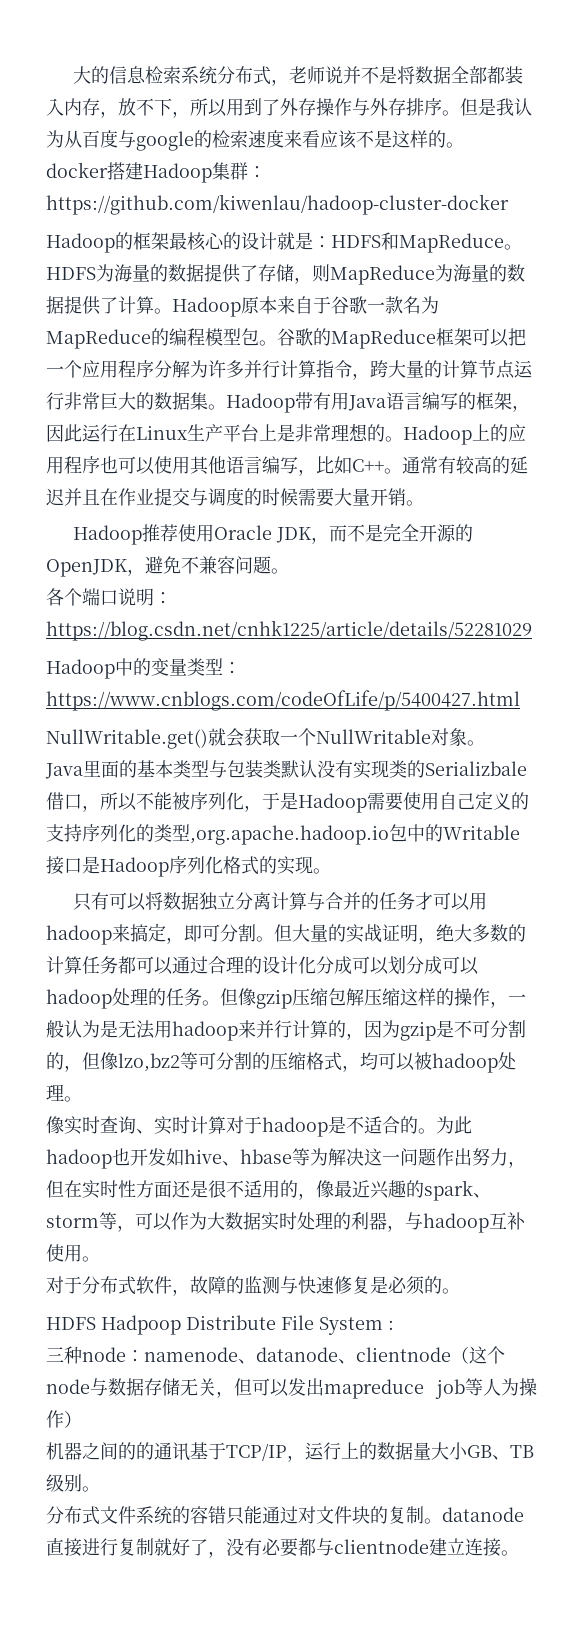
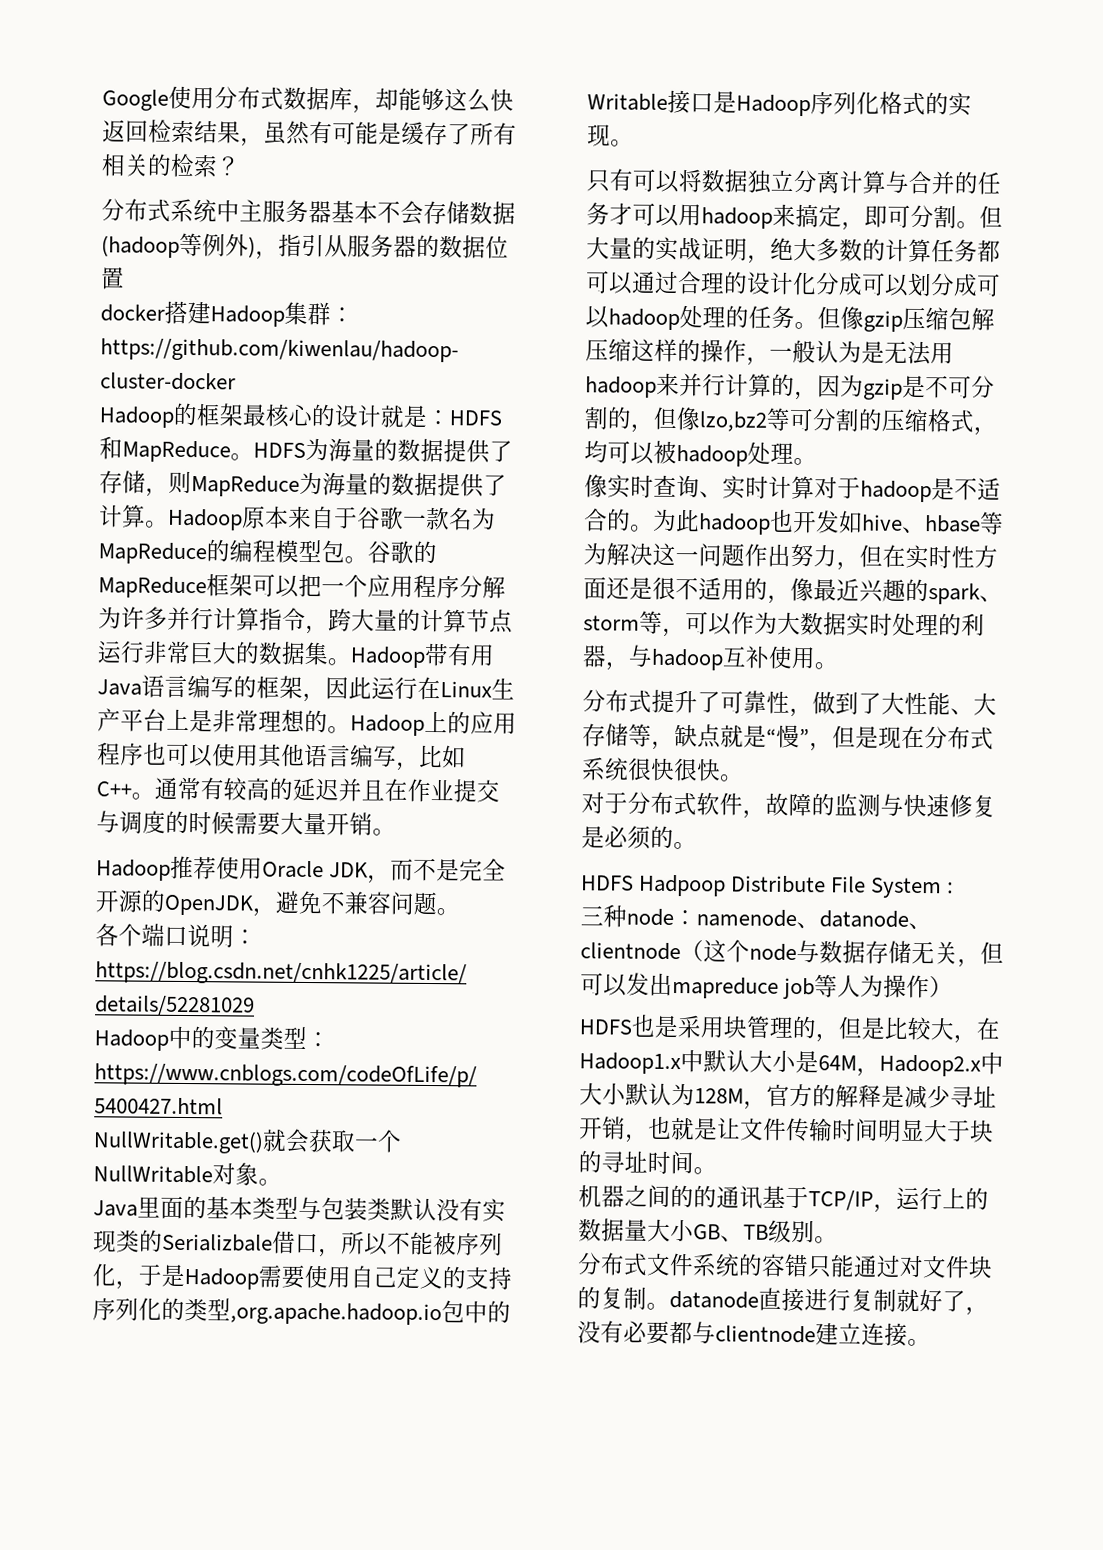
[73,66,524,86] [46,98,532,118] [46,130,464,151] 大的信息检索系统分布式，老师说并不是将数据全部都装入内存，放不下，所以用到了外存操作与外存排序。但是我认为从百度与google的检索速度来看应该不是这样的。 -> [102,85,514,114] [102,119,517,147] [101,153,241,178] [101,198,516,225] [101,232,509,260] [100,266,125,290] Google使用分布式数据库，却能够这么快返回检索结果，虽然有可能是缓存了所有相关的检索？ // 分布式系统中主服务器基本不会存储数据(hadoop等例外)，指引从服务器的数据位置
(100, 1259) none -> [582,689,997,718] [582,723,994,752] [581,757,744,782] // 分布式提升了可靠性，做到了大性能、大存储等，缺点就是“慢”，但是现在分布式系统很快很快。
(82, 1419) none -> [579,1014,1001,1044] [579,1049,1004,1077] [579,1082,997,1110] [579,1116,994,1143] [578,1150,717,1175] // HDFS也是采用块管理的，但是比较大，在Hadoop1.x中默认大小是64M，Hadoop2.x中大小默认为128M，官方的解释是减少寻址开销，也就是让文件传输时间明显大于块的寻址时间。

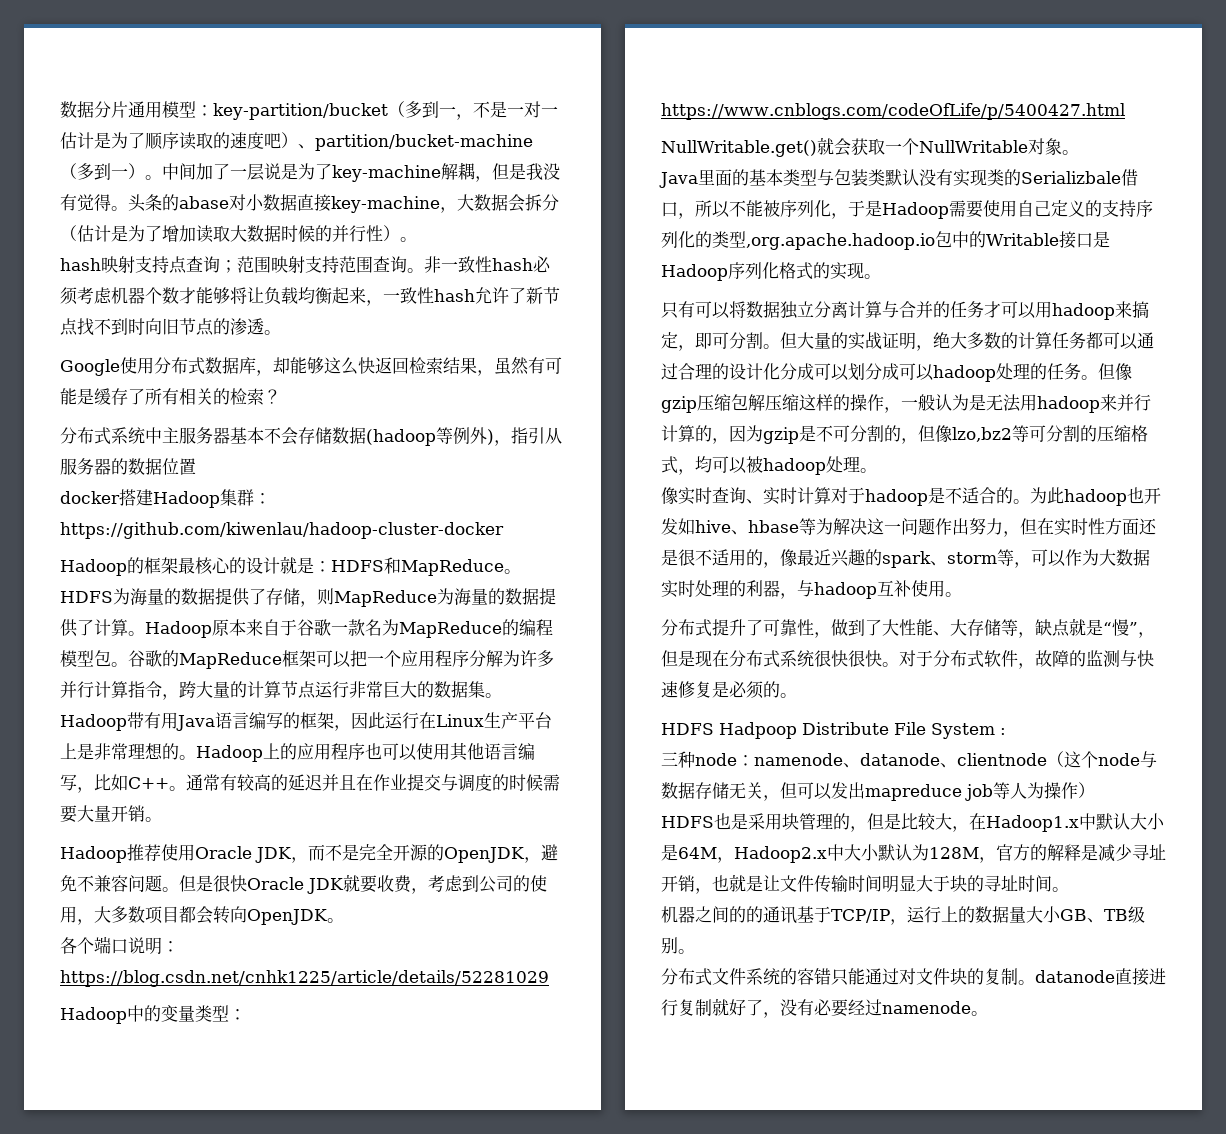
(102, 100) none -> [60,101,558,120] [60,132,533,151] [60,162,560,182] [60,194,559,213] [60,225,417,243] [60,256,551,274] [60,287,560,306] [60,318,281,336] 数据分片通用模型：key-partition/bucket（多到一，不是一对一估计是为了顺序读取的速度吧）、partition/bucket-machine（多到一）。中间加了一层说是为了key-machine解耦，但是我没有觉得。头条的abase对小数据直接key-machine，大数据会拆分（估计是为了增加读取大数据时候的并行性）。 // hash映射支持点查询；范围映射支持范围查询。非一致性hash必须考虑机器个数才能够将让负载均衡起来，一致性hash允许了新节点找不到时向旧节点的渗透。 //
(460, 912) none -> [179,874,547,894] [60,906,344,925] 但是很快Oracle JDK就要收费，考虑到公司的使用，大多数项目都会转向OpenJDK。
(744, 778) // -> (899, 664) none
[669,1320,908,1346] 都与clientnode建立连接 -> [848,999,971,1016] 经过namenode

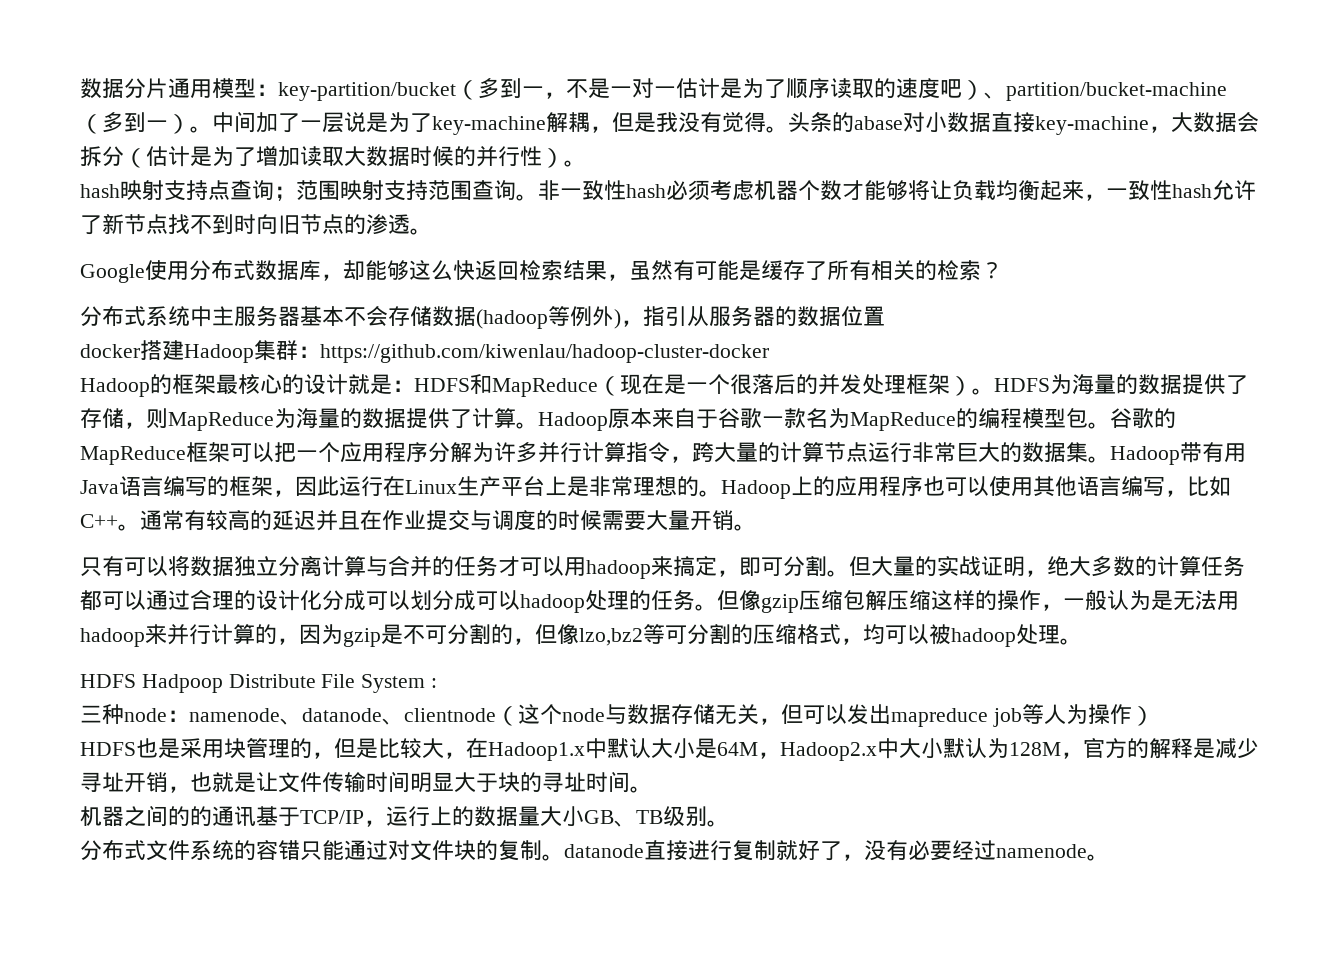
(504, 567) none -> [598,374,972,396] （现在是一个很落后的并发处理框架）
[60,844,558,863] [60,874,547,894] [60,906,344,925] [60,936,179,955] [60,970,549,987] [60,1005,246,1024] [661,103,1125,120] [661,137,1079,157] [659,169,1138,188] [661,200,1153,219] [661,231,1110,250] [661,262,881,281] // Hadoop推荐使用Oracle JDK，而不是完全开源的OpenJDK，避免不兼容问题。但是很快Oracle JDK就要收费，考虑到公司的使用，大多数项目都会转向OpenJDK。 // 各个端口说明：https://blog.csdn.net/cnhk1225/article/details/52281029 // Hadoop中的变量类型：https://www.cnblogs.com/codeOfLife/p/5400427.html // NullWritable.get()就会获取一个NullWritable对象。 // Java里面的基本类型与包装类默认没有实现类的Serializbale借口，所以不能被序列化，于是Hadoop需要使用自己定义的支持序列化的类型,org.apache.hadoop.io包中的Writable接口是Hadoop序列化格式的实现。 -> (756, 527) none
[661,487,1161,506] [661,518,1157,537] [661,549,1150,568] [661,580,962,599] [661,618,1155,638] [661,650,1154,669] [661,681,797,699] // 像实时查询、实时计算对于hadoop是不适合的。为此hadoop也开发如hive、hbase等为解决这一问题作出努力，但在实时性方面还是很不适用的，像最近兴趣的spark、storm等，可以作为大数据实时处理的利器，与hadoop互补使用。 // 分布式提升了可靠性，做到了大性能、大存储等，缺点就是“慢”，但是现在分布式系统很快很快。对于分布式软件，故障的监测与快速修复是必须的。 -> (1082, 641) none

